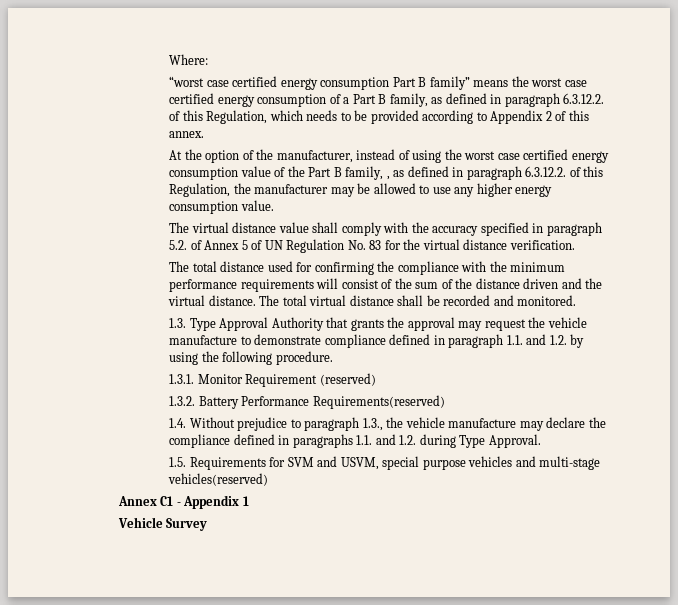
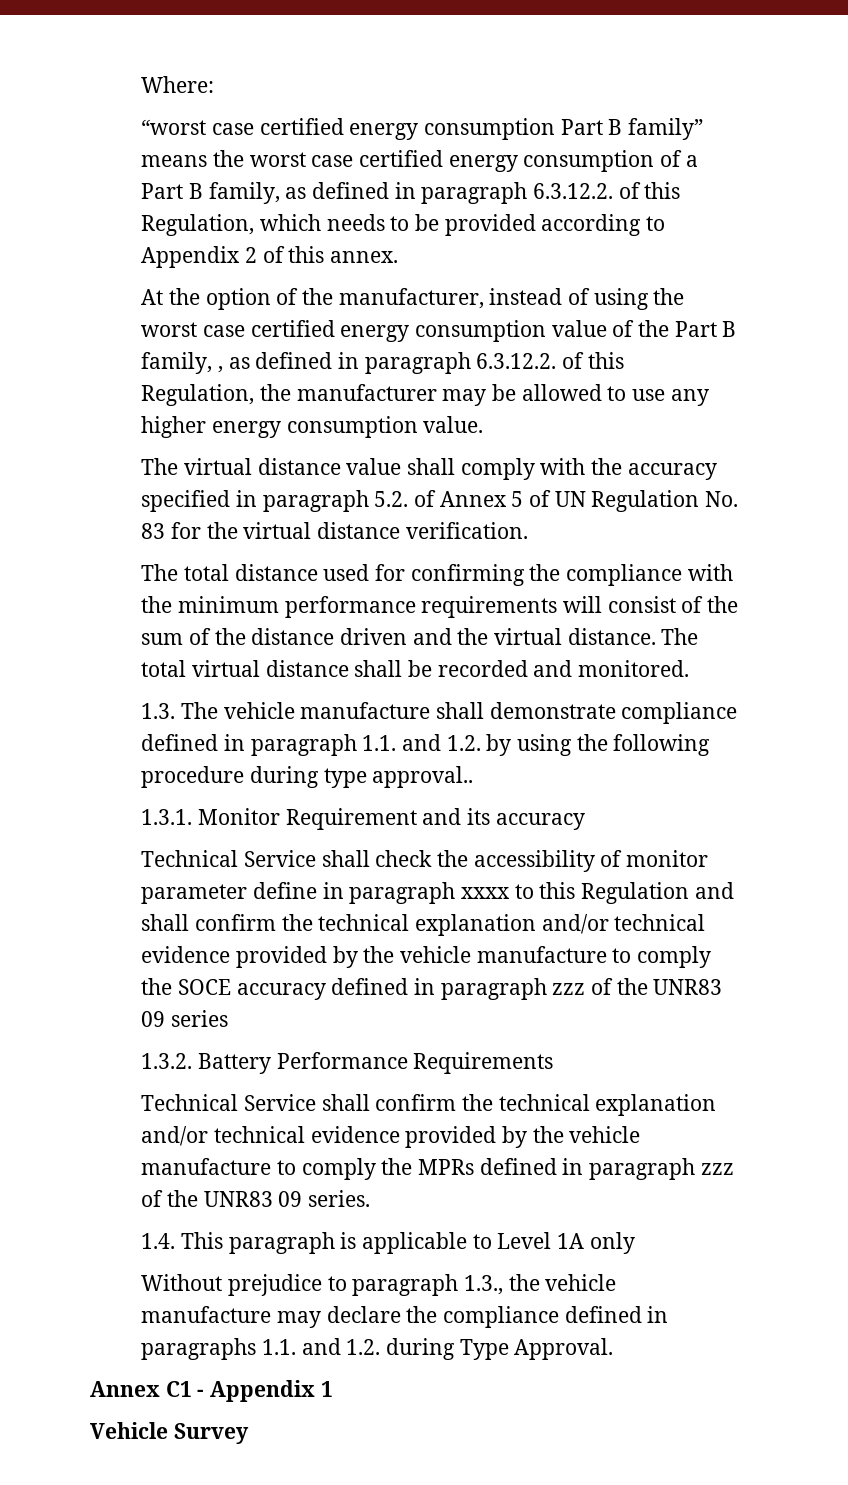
[189,317,587,331] [169,335,251,345] Type Approval Authority that grants the approval may request the vehicle manufacture to -> [180,702,484,719] The vehicle manufacture shall
[275,351,333,365] procedure. -> [141,766,474,788] procedure during type approval..
[319,373,376,386] [169,395,445,409] [169,418,187,428] (reserved) // 1.3.2. Battery Performance Requirements(reserved) // 1.4. -> [422,808,585,830] [141,850,708,872] [141,882,734,904] [141,914,706,936] [141,946,711,968] [141,978,723,1000] [141,1010,228,1027] [141,1052,554,1074] [141,1094,717,1116] [141,1126,641,1148] [141,1158,734,1180] [141,1190,370,1207] [141,1232,635,1254] and its accuracy // Technical Service shall check the accessibility of monitor parameter define in paragraph xxxx to this Regulation and shall confirm the technical explanation and/or technical evidence provided by the vehicle manufacture to comply the SOCE accuracy defined in paragraph zzz of the UNR83 09 series // 1.3.2. Battery Performance Requirements // Technical Service shall confirm the technical explanation and/or technical evidence provided by the vehicle manufacture to comply the MPRs defined in paragraph zzz of the UNR83 09 series. // 1.4. This paragraph is applicable to Level 1A only //
[169,456,601,470] [168,473,269,486] // 1.5. Requirements for SVM and USVM, special purpose vehicles and multi-stage vehicles(reserved) -> (614, 1349) none

